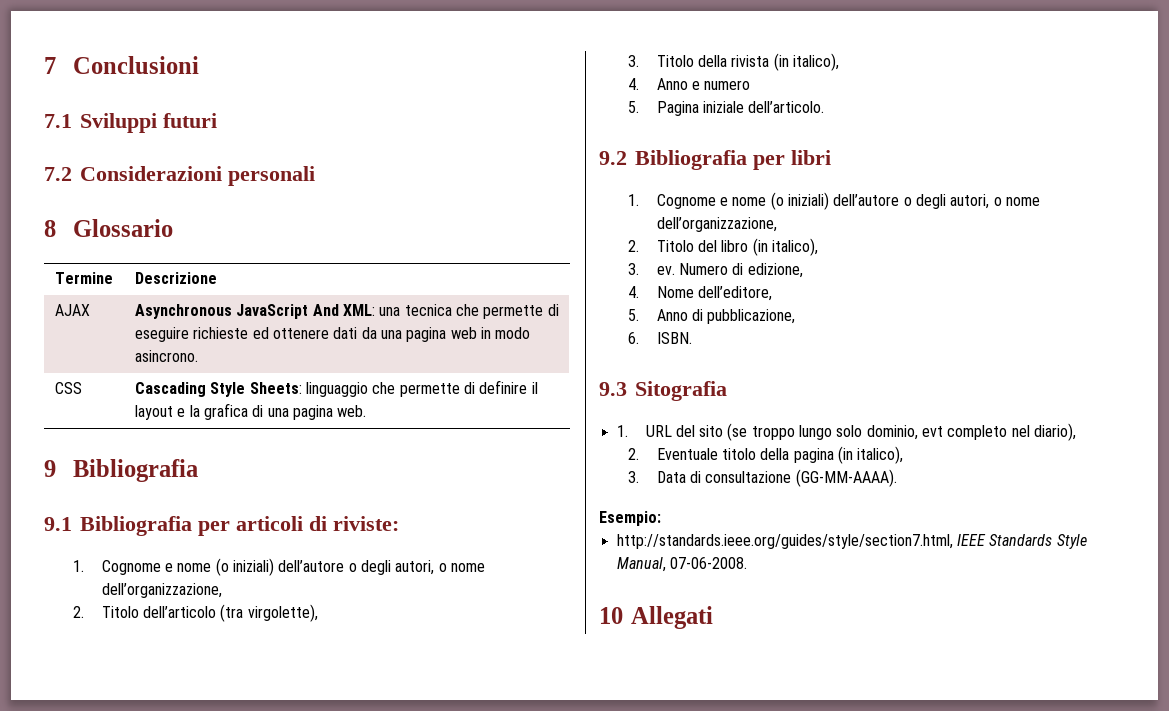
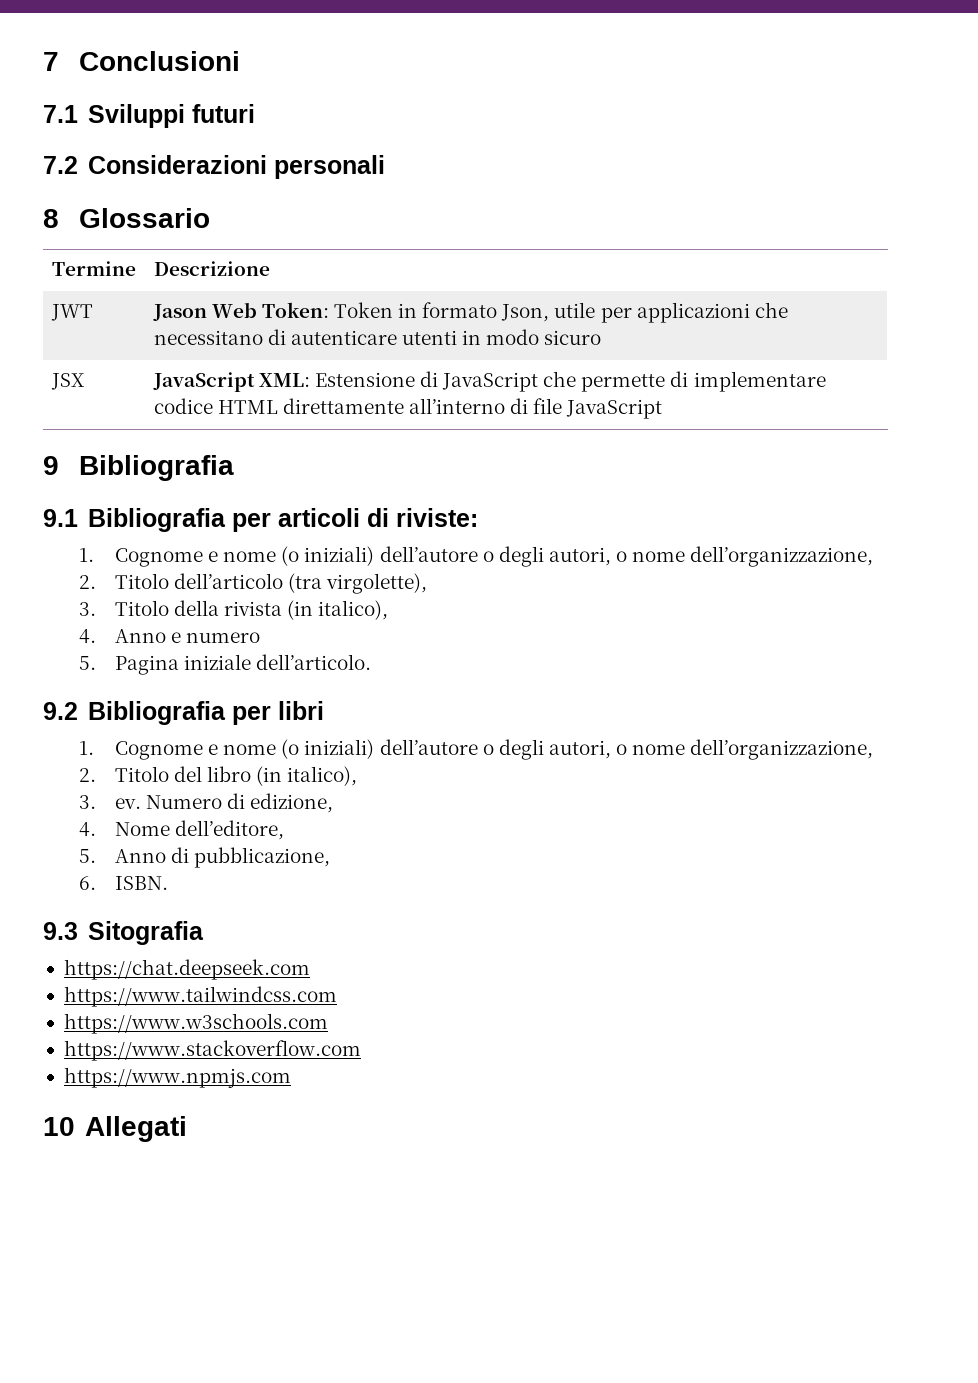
[54,304,90,316] [134,304,559,319] [134,327,531,342] [134,350,198,362] [54,382,82,394] [134,380,538,397] [134,403,367,420] AJAX | Asynchronous JavaScript And XML: una tecnica che permette di eseguire richieste ed ottenere dati da una pagina web in modo asincrono. // CSS | Cascading Style Sheets: linguaggio che permette di definire il layout e la grafica di una pagina web. -> [50,304,93,321] [152,302,788,323] [153,329,602,345] [50,373,84,390] [152,371,826,392] [153,398,663,419] JWT | Jason Web Token: Token in formato Json, utile per applicazioni che necessitano di autenticare utenti in modo sicuro // JSX | JavaScript XML: Estensione di JavaScript che permette di implementare codice HTML direttamente all’interno di file JavaScript
[616,423,1077,441] [627,446,904,464] [627,469,897,487] [599,511,661,526] [616,534,1087,549] [616,557,747,572] 1. URL del sito (se troppo lungo solo dominio, evt completo nel diario), // 2. Eventuale titolo della pagina (in italico), // 3. Data di consultazione (GG-MM-AAAA). // Esempio: // http://standards.ieee.org/guides/style/section7.html, IEEE Standards Style Manual, 07-06-2008. -> [63,959,310,980] [63,986,337,1007] [63,1013,328,1034] [63,1040,361,1061] [63,1067,291,1088] https://chat.deepseek.com // https://www.tailwindcss.com // https://www.w3schools.com // https://www.stackoverflow.com // https://www.npmjs.com

